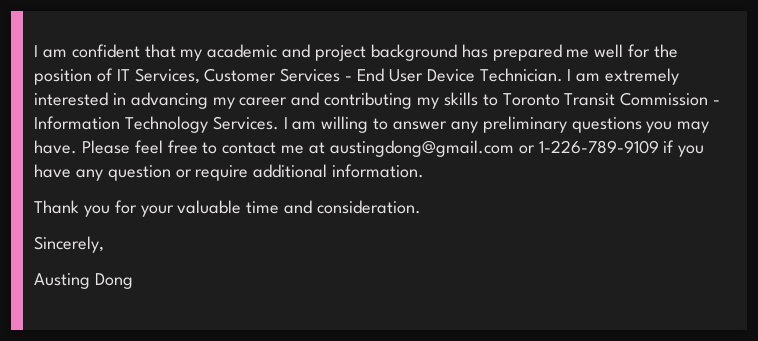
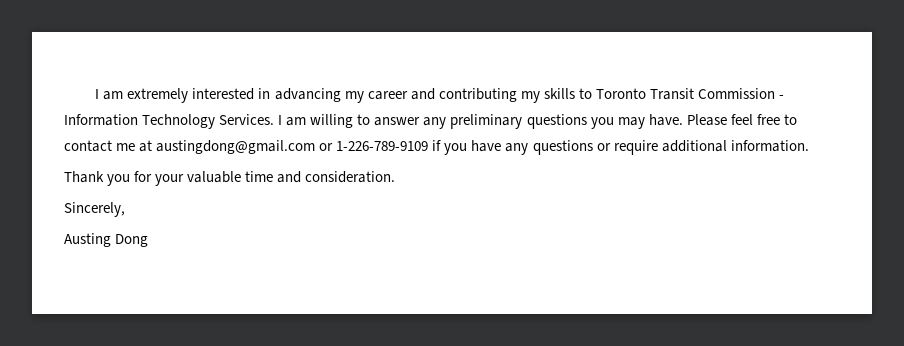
[34,44,679,61] [34,68,601,85] I am confident that my academic and project background has prepared me well for the position of IT Services, Customer Services - End User Device Technician. I am -> [95,89,124,100] I am
[107,165,171,181] question -> [532,140,593,155] questions

